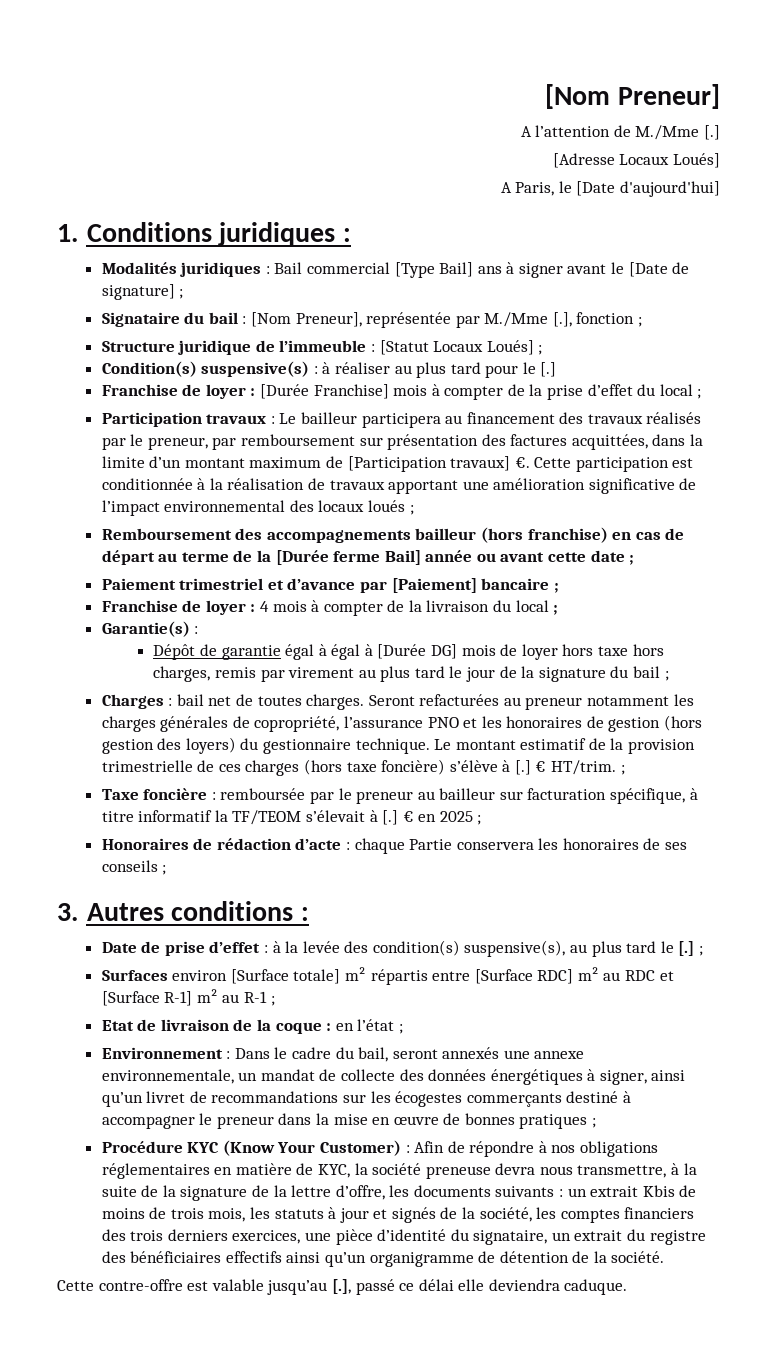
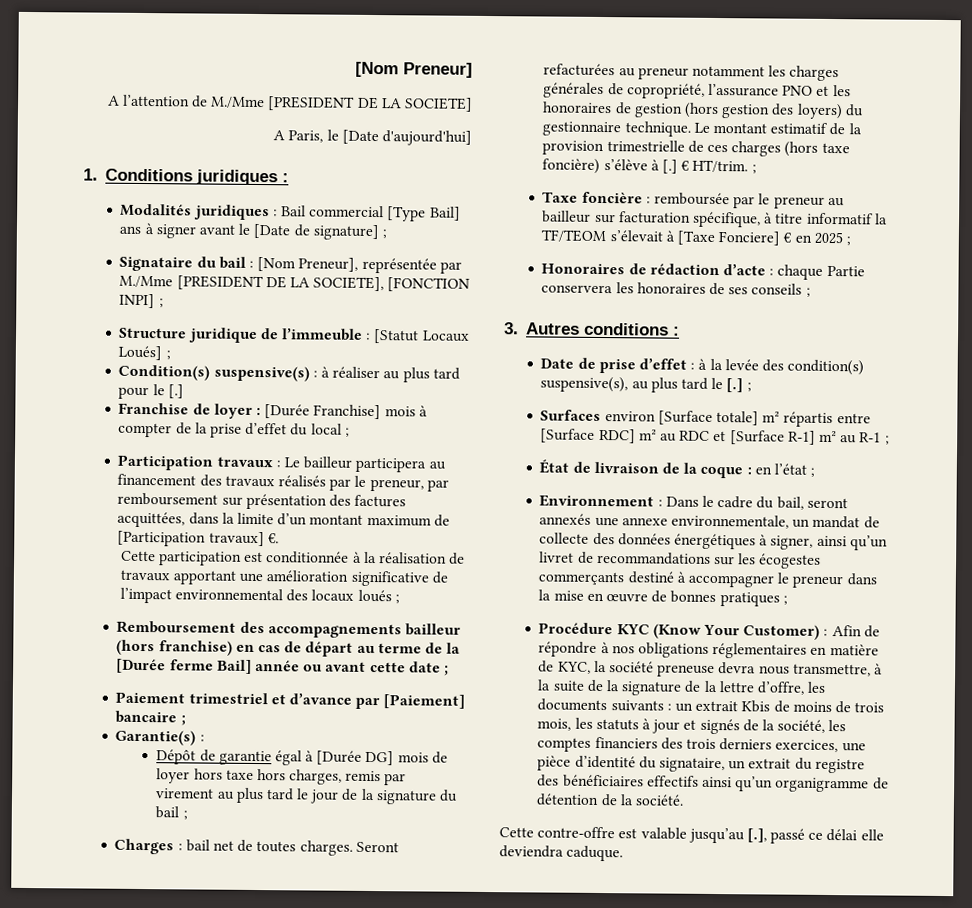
[704,125,721,140] [552,153,720,168] [.] // [Adresse Locaux Loués] -> [267,96,473,112] [PRESIDENT DE LA SOCIETE]
[552,312,635,327] [.], fonction -> [176,275,471,292] [119,293,156,309] [PRESIDENT DE LA SOCIETE], [FONCTION INPI]
(530, 462) none -> (279, 538) //
[101,600,559,616] // Franchise de loyer : 4 mois à compter de la livraison du local ; -> (186, 720) none
[331,644,373,660] égal à -> (315, 756) none
[382,810,399,825] [.] -> [677,230,781,246] [Taxe Fonciere]
[101,1020,134,1031] Etat -> [539,459,570,474] État

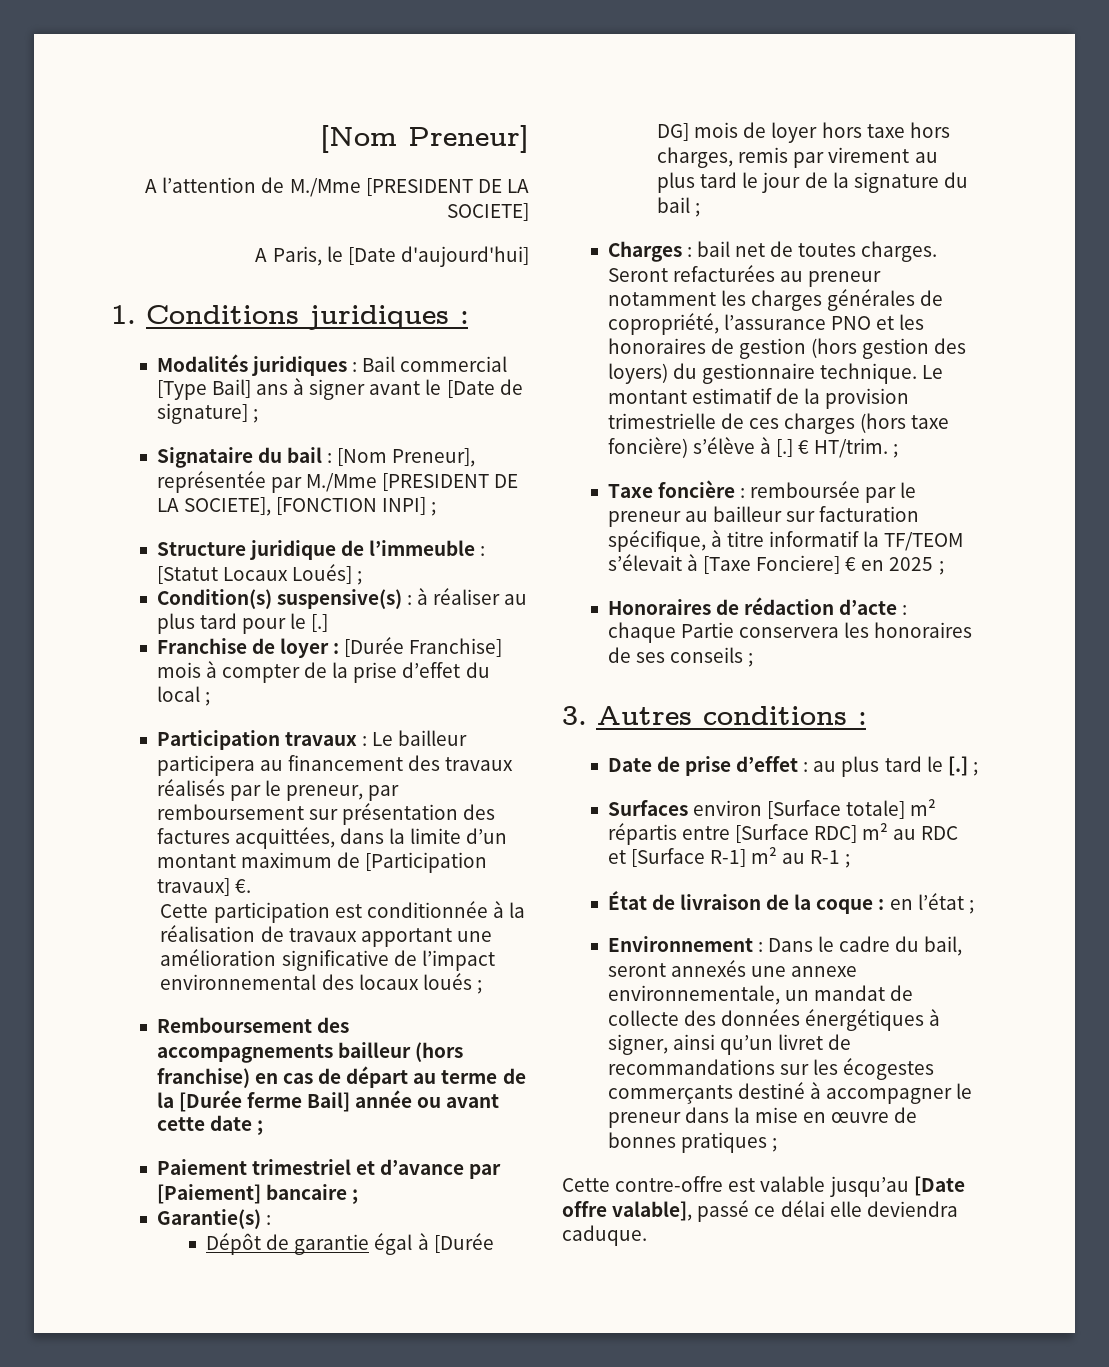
[698,358,865,376] [540,376,629,393] à la levée des condition(s) suspensive(s), -> (809, 767) none
[538,622,880,640] [538,641,879,659] [538,660,883,678] [537,679,827,696] [537,698,885,714] [537,717,847,735] [537,736,866,753] [537,755,865,774] [537,774,889,793] [536,793,685,807] // Procédure KYC (Know Your Customer) : Afin de répondre à nos obligations réglementaires en matière de KYC, la société preneuse devra nous transmettre, à la suite de la signature de la lettre d’offre, les documents suivants : un extrait Kbis de moins de trois mois, les statuts à jour et signés de la société, les comptes financiers des trois derniers exercices, une pièce d’identité du signataire, un extrait du registre des bénéficiaires effectifs ainsi qu’un organigramme de détention de la société. -> (777, 1145) none
[746,828,767,843] [.], -> [913,1176,965,1196] [562,1201,693,1221] [Date offre valable],

